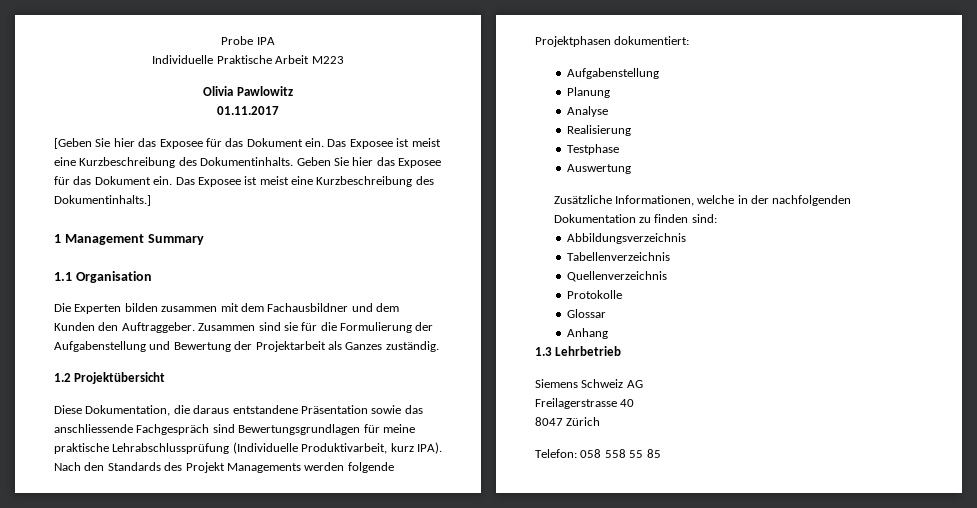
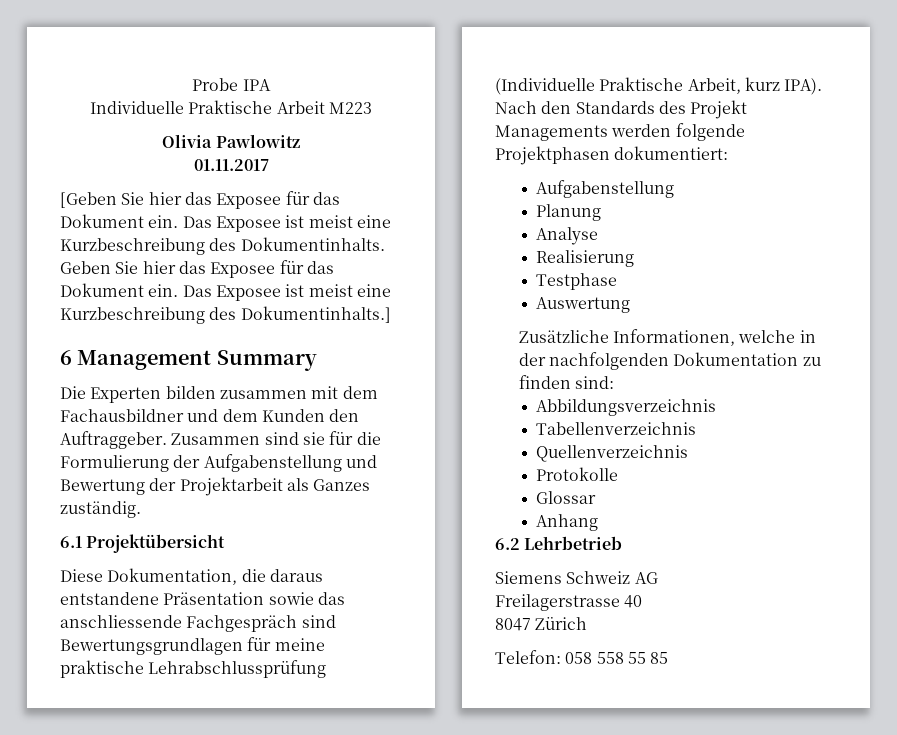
[54,234,61,243] 1 -> [60,350,72,365] 6
[54,271,152,283] // 1.1 Organisation -> (317, 360) none
[54,373,71,382] 1.2 -> [60,536,82,548] 6.1
[301,443,388,454] Produktivarbeit, -> [599,77,741,94] Praktische Arbeit,
[535,347,552,356] 1.3 -> [495,538,520,550] 6.2

